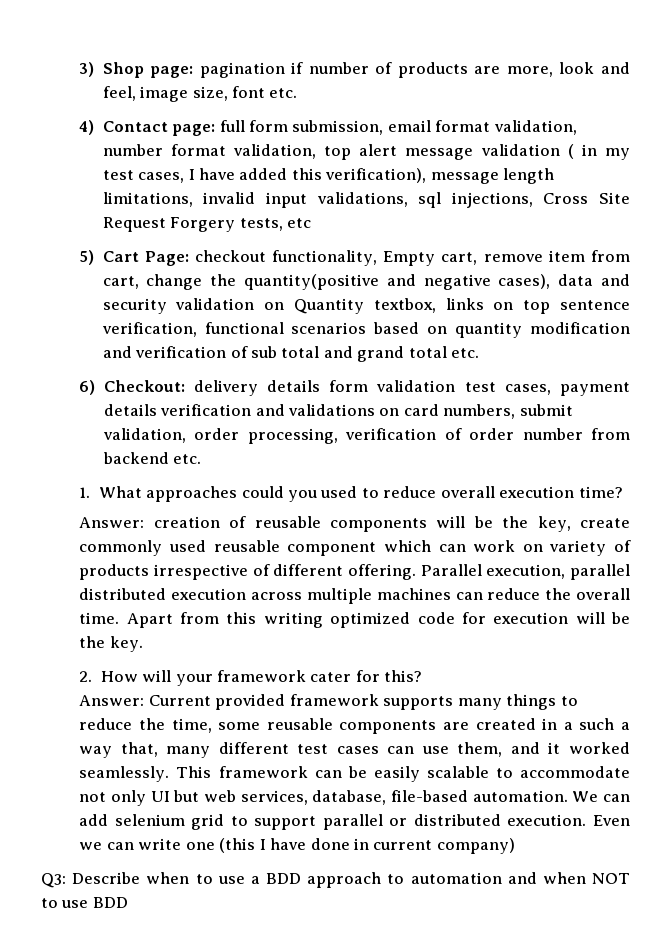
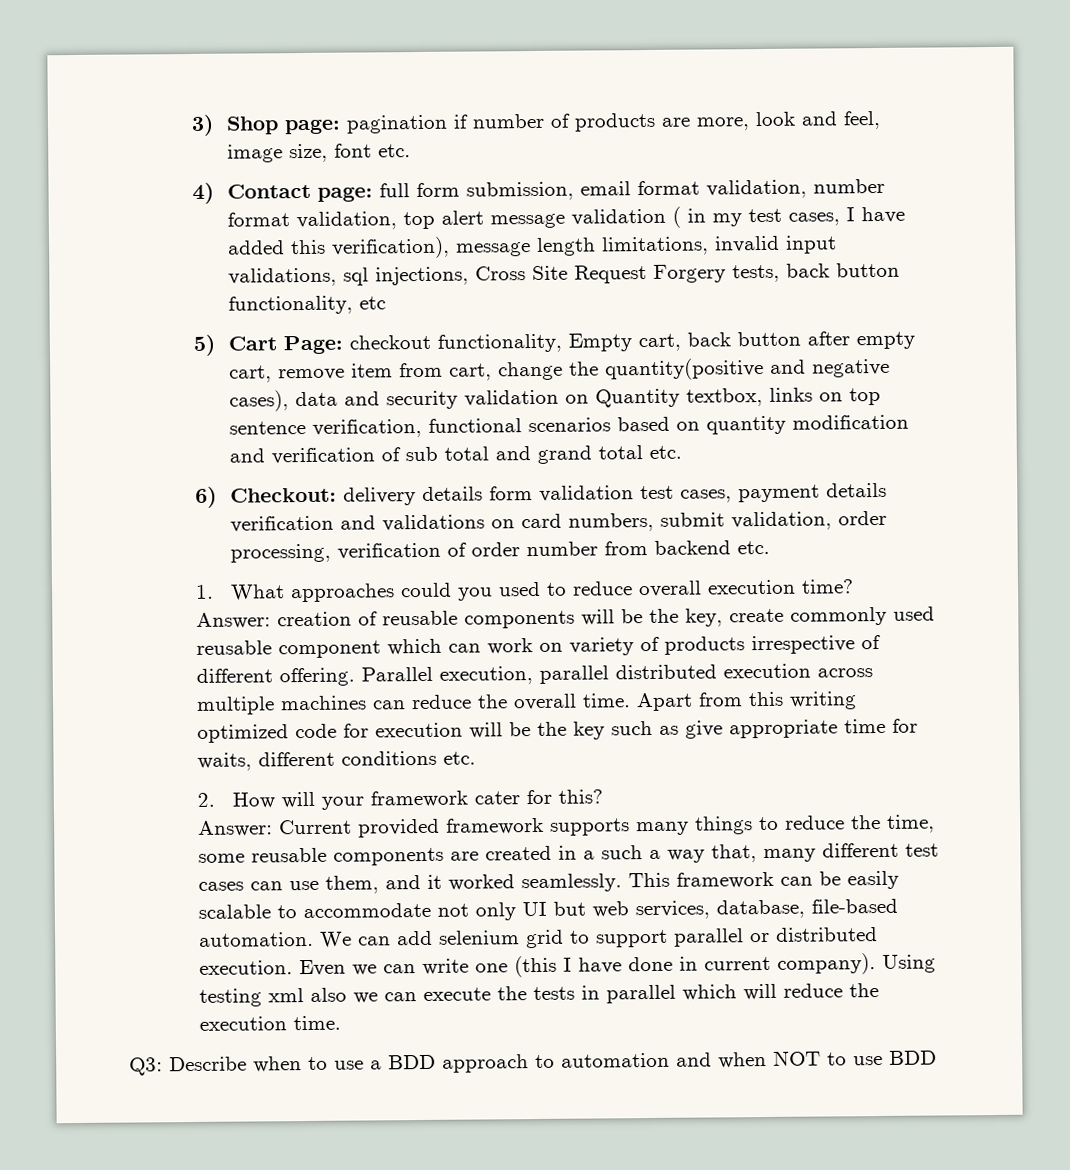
(283, 224) none -> [785,262,900,278] [227,295,353,315] back button functionality,
(478, 258) none -> [686,331,915,350] [228,365,272,383] back button after empty cart,
[109,636,143,652] key. -> [572,718,918,740] [196,750,476,771] key such as give appropriate time for waits, different conditions etc.
[436,838,515,854] company) -> [776,953,936,975] [198,983,879,1007] [198,1015,341,1031] company). Using testing xml also we can execute the tests in parallel which will reduce the execution time.

